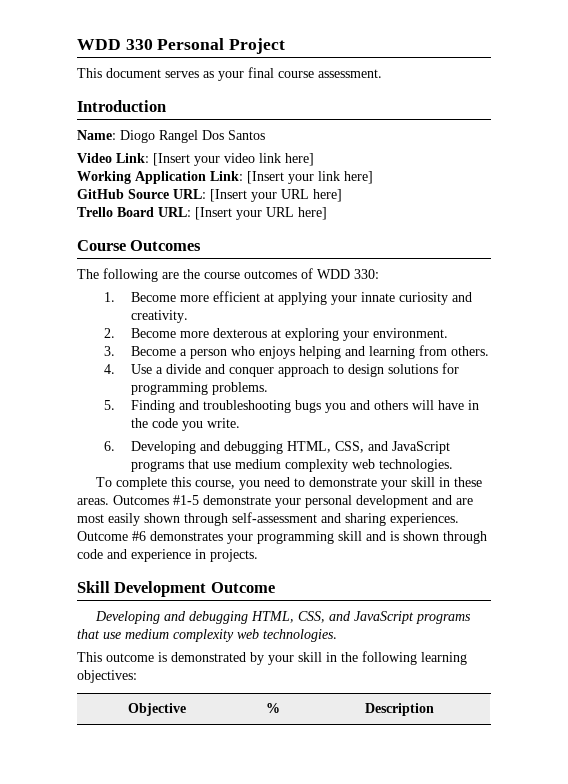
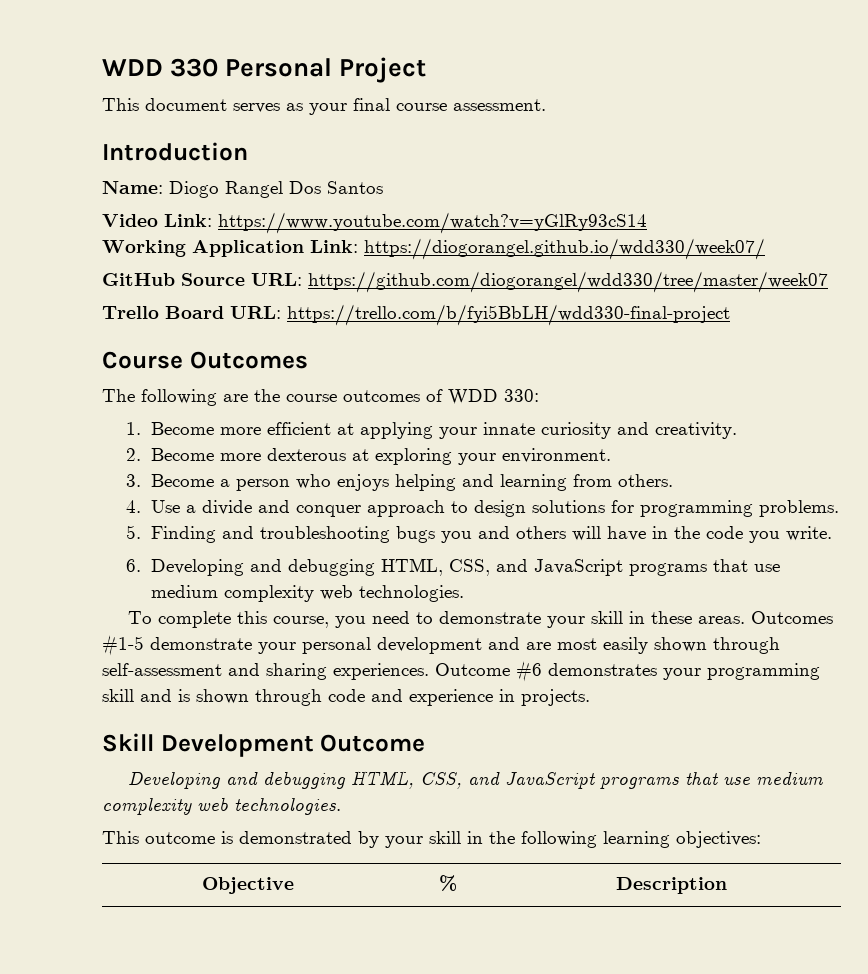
[153,153,314,166] [Insert your video link here] -> [218,212,647,234] https://www.youtube.com/watch?v=yGlRy93cS14
[247,171,373,184] [Insert your link here] -> [364,238,765,260] https://diogorangel.github.io/wdd330/week07/
[210,189,342,202] [Insert your URL here] -> [308,271,828,293] https://github.com/diogorangel/wdd330/tree/master/week07
[195,207,327,220] [Insert your URL here] -> [287,304,730,326] https://trello.com/b/fyi5BbLH/wdd330-final-project

